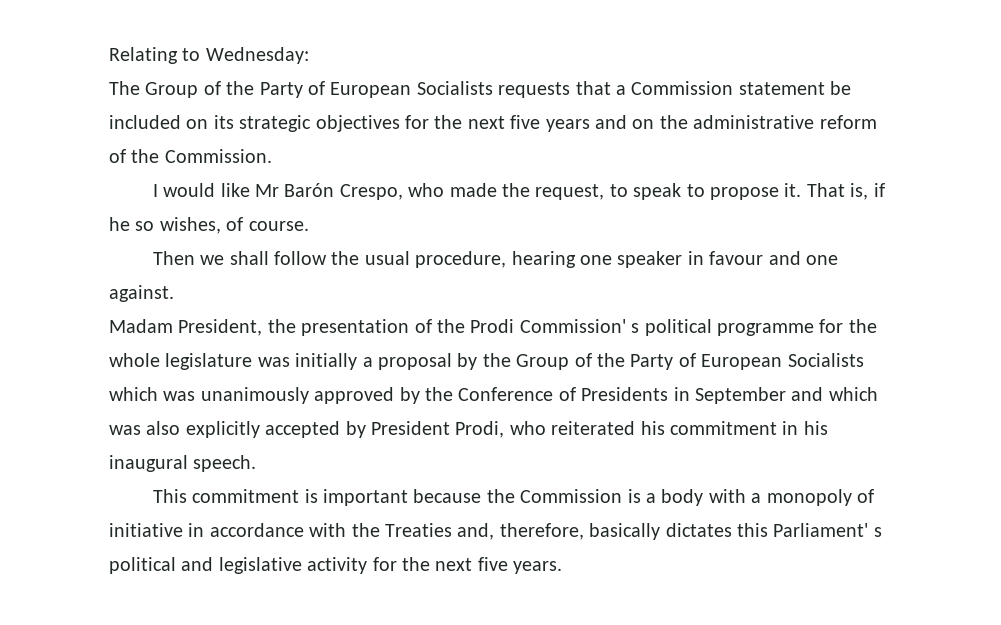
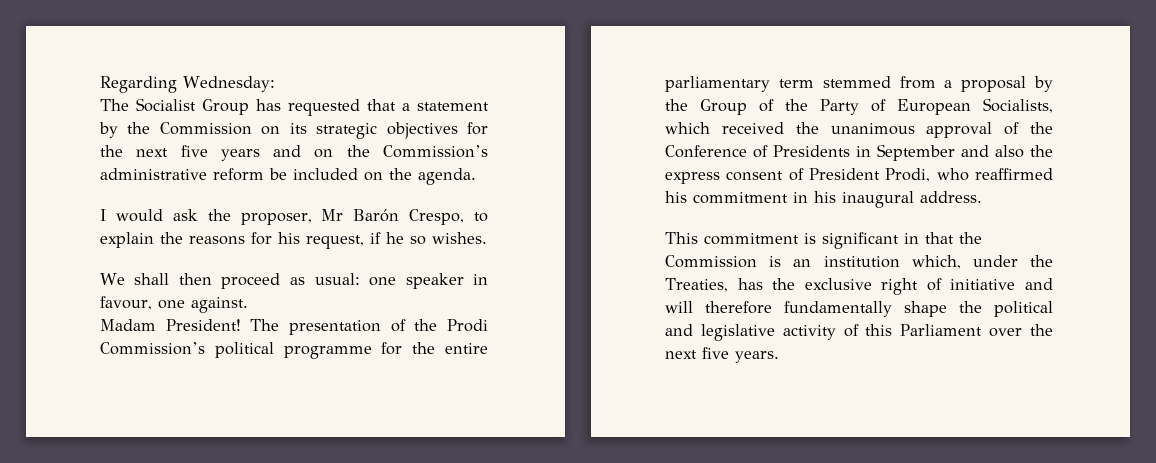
[109,47,201,64] Relating to -> [100,76,177,93] Regarding
[145,81,852,98] [109,115,181,129] Group of the Party of European Socialists requests that a Commission statement be included -> [136,98,489,116] [99,122,252,138] Socialist Group has requested that a statement by the Commission
(688, 122) none -> [382,145,488,158] Commission’s
[109,149,272,163] [152,183,885,200] [109,217,309,234] [152,251,576,268] of the Commission. // I would like Mr Barón Crespo, who made the request, to speak to propose it. That is, if he so wishes, of course. // Then we shall follow the usual procedure, hearing -> [269,168,476,185] [100,209,488,225] [100,232,487,249] [100,273,360,289] be included on the agenda. // I would ask the proposer, Mr Barón Crespo, to explain the reasons for his request, if he so wishes. // We shall then proceed as usual:
[709,251,801,265] favour and -> [100,296,152,310] favour,
[178,319,296,336] President, the -> [165,319,280,331] President! The
[519,319,640,333] Commission' s -> [100,342,205,355] Commission’s
[109,353,358,370] whole legislature was initially -> [445,343,489,354] [665,76,936,92] entire parliamentary term stemmed from
[787,353,864,367] [109,387,420,404] Socialists which was unanimously approved by -> [983,98,1053,113] [665,122,1020,138] Socialists, which received the unanimous approval of
[828,387,878,401] [109,421,366,438] which was also explicitly accepted by -> [995,145,1053,158] [665,168,804,184] also the express consent of
[551,421,636,435] reiterated -> [975,168,1053,180] reaffirmed
[193,455,257,472] speech. -> [920,191,982,203] address.
[322,489,874,506] [109,523,882,540] [109,557,397,574] important because the Commission is a body with a monopoly of initiative in accordance with the Treaties and, therefore, basically dictates this Parliament' s political and legislative activity for -> [822,232,982,249] [665,255,1053,269] [665,278,1053,295] [665,301,1053,317] [665,324,1023,341] significant in that the Commission is an institution which, under the Treaties, has the exclusive right of initiative and will therefore fundamentally shape the political and legislative activity of this Parliament over

